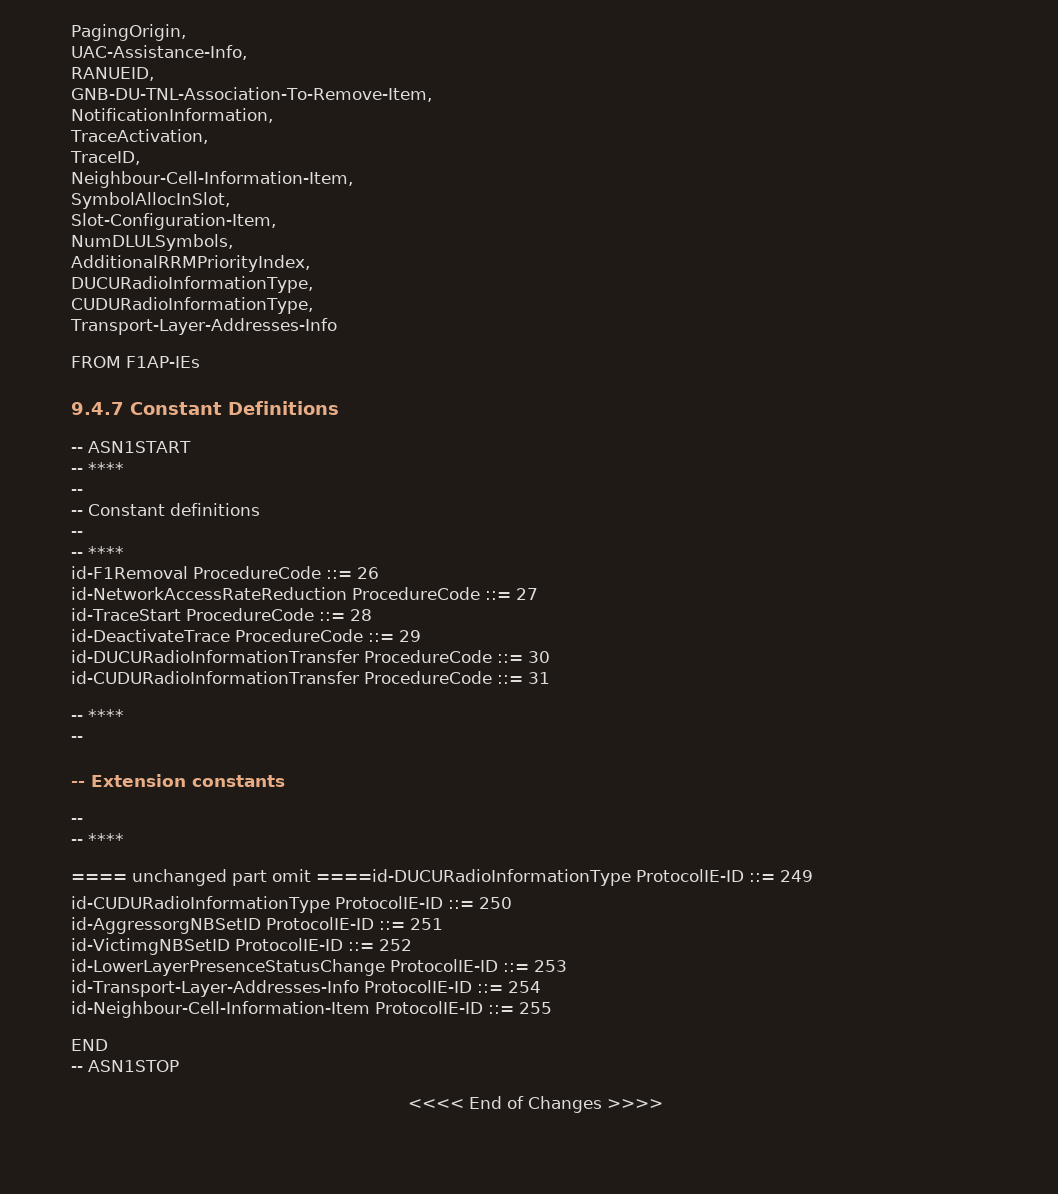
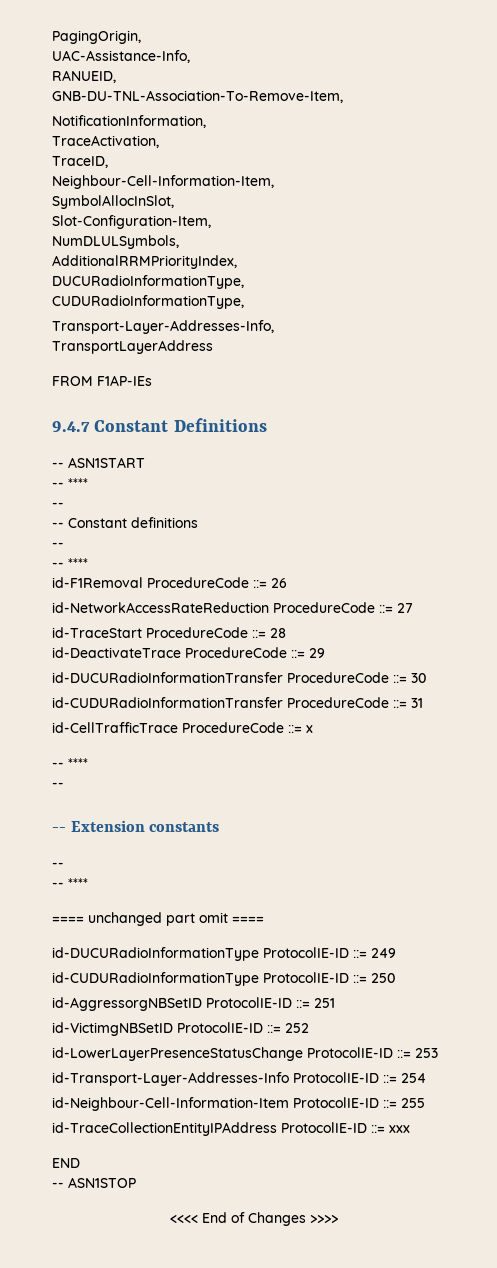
[70,318,337,335] Transport-Layer-Addresses-Info -> [52,320,274,334] [52,340,213,354] Transport-Layer-Addresses-Info, // TransportLayerAddress
(550, 678) none -> [52,722,313,733] // id-CellTrafficTrace ProcedureCode ::= x
[316,869,631,886] ====id-DUCURadioInformationType -> [232,916,264,923] [52,947,259,961] ==== // id-DUCURadioInformationType
(552, 1008) none -> [52,1122,410,1136] // id-TraceCollectionEntityIPAddress ProtocolIE-ID ::= xxx

